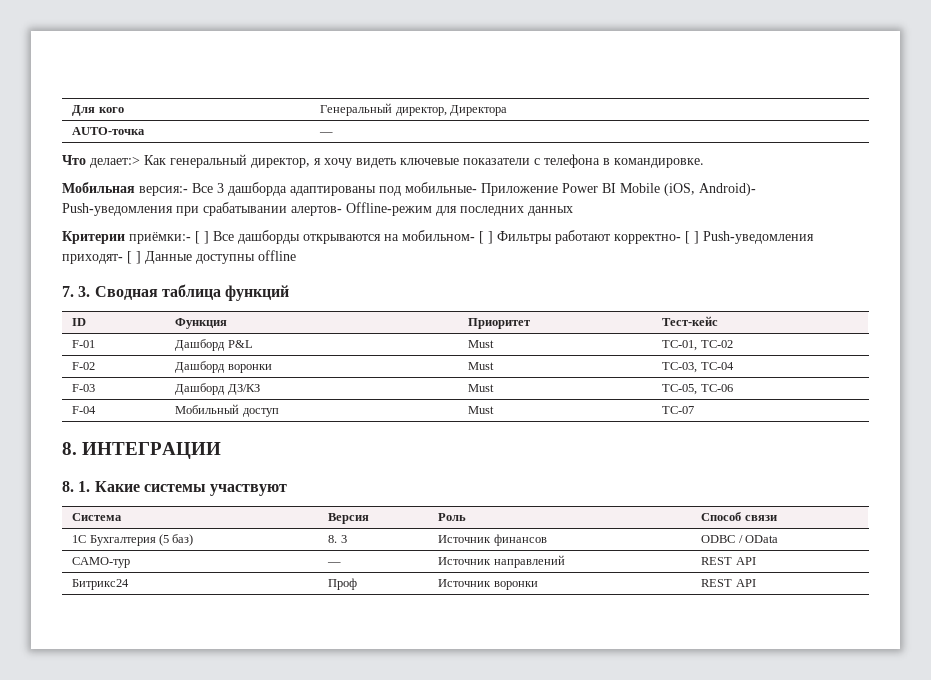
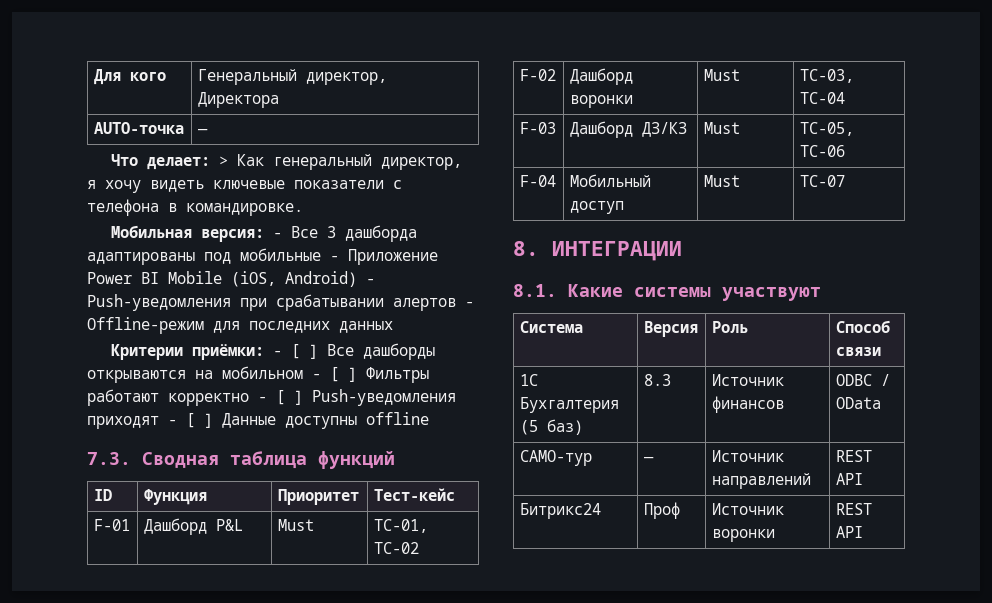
[90,156,140,168] делает:> -> [147,156,229,170] делает: >
[139,186,188,196] версия:- -> [201,229,283,242] версия: -
[405,182,477,193] мобильные- -> [240,248,339,261] мобильные -
[699,183,756,196] Android)- -> [285,271,375,287] Android) -
[291,206,342,216] алертов- -> [393,298,474,311] алертов -
[129,232,191,244] приёмки:- -> [192,344,283,360] приёмки: -
[402,230,475,241] мобильном- -> [222,366,321,379] мобильном -
[614,234,681,244] корректно- -> [168,393,267,406] корректно -
[62,254,123,264] приходят- -> [87,416,177,429] приходят -
[62,286,91,297] 7. 3. -> [87,452,131,465] 7.3.
[62,481,91,492] 8. 1. -> [513,284,557,297] 8.1.
[328,535,347,543] 8. 3 -> [643,374,671,386] 8.3

